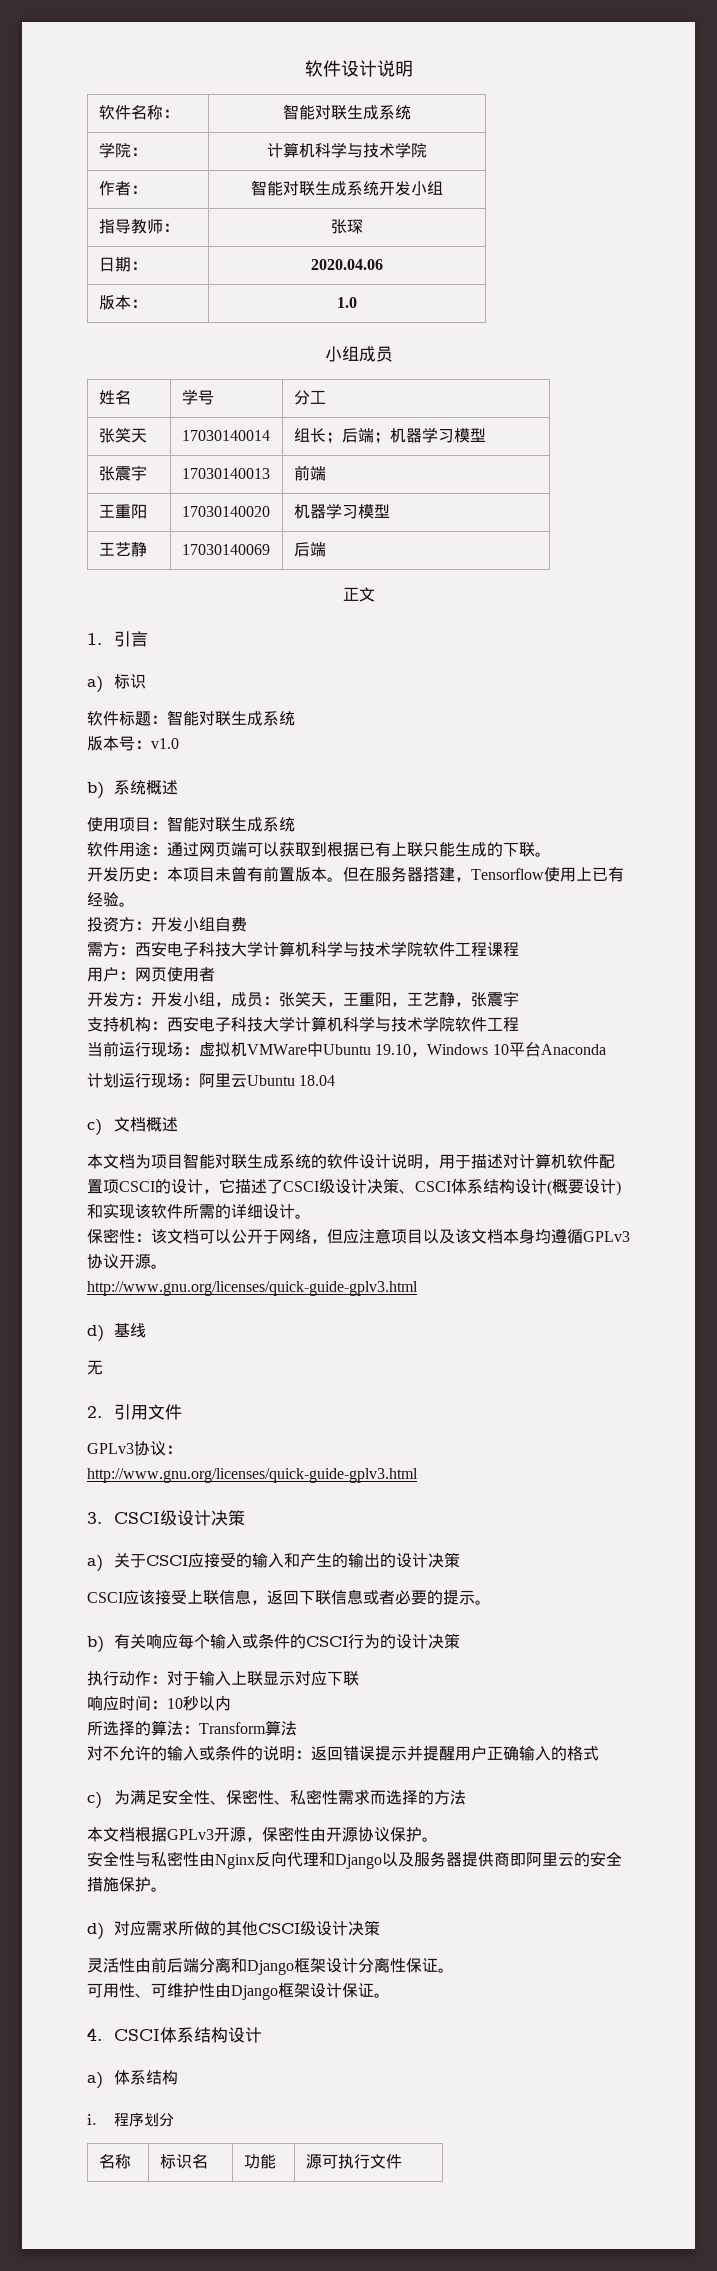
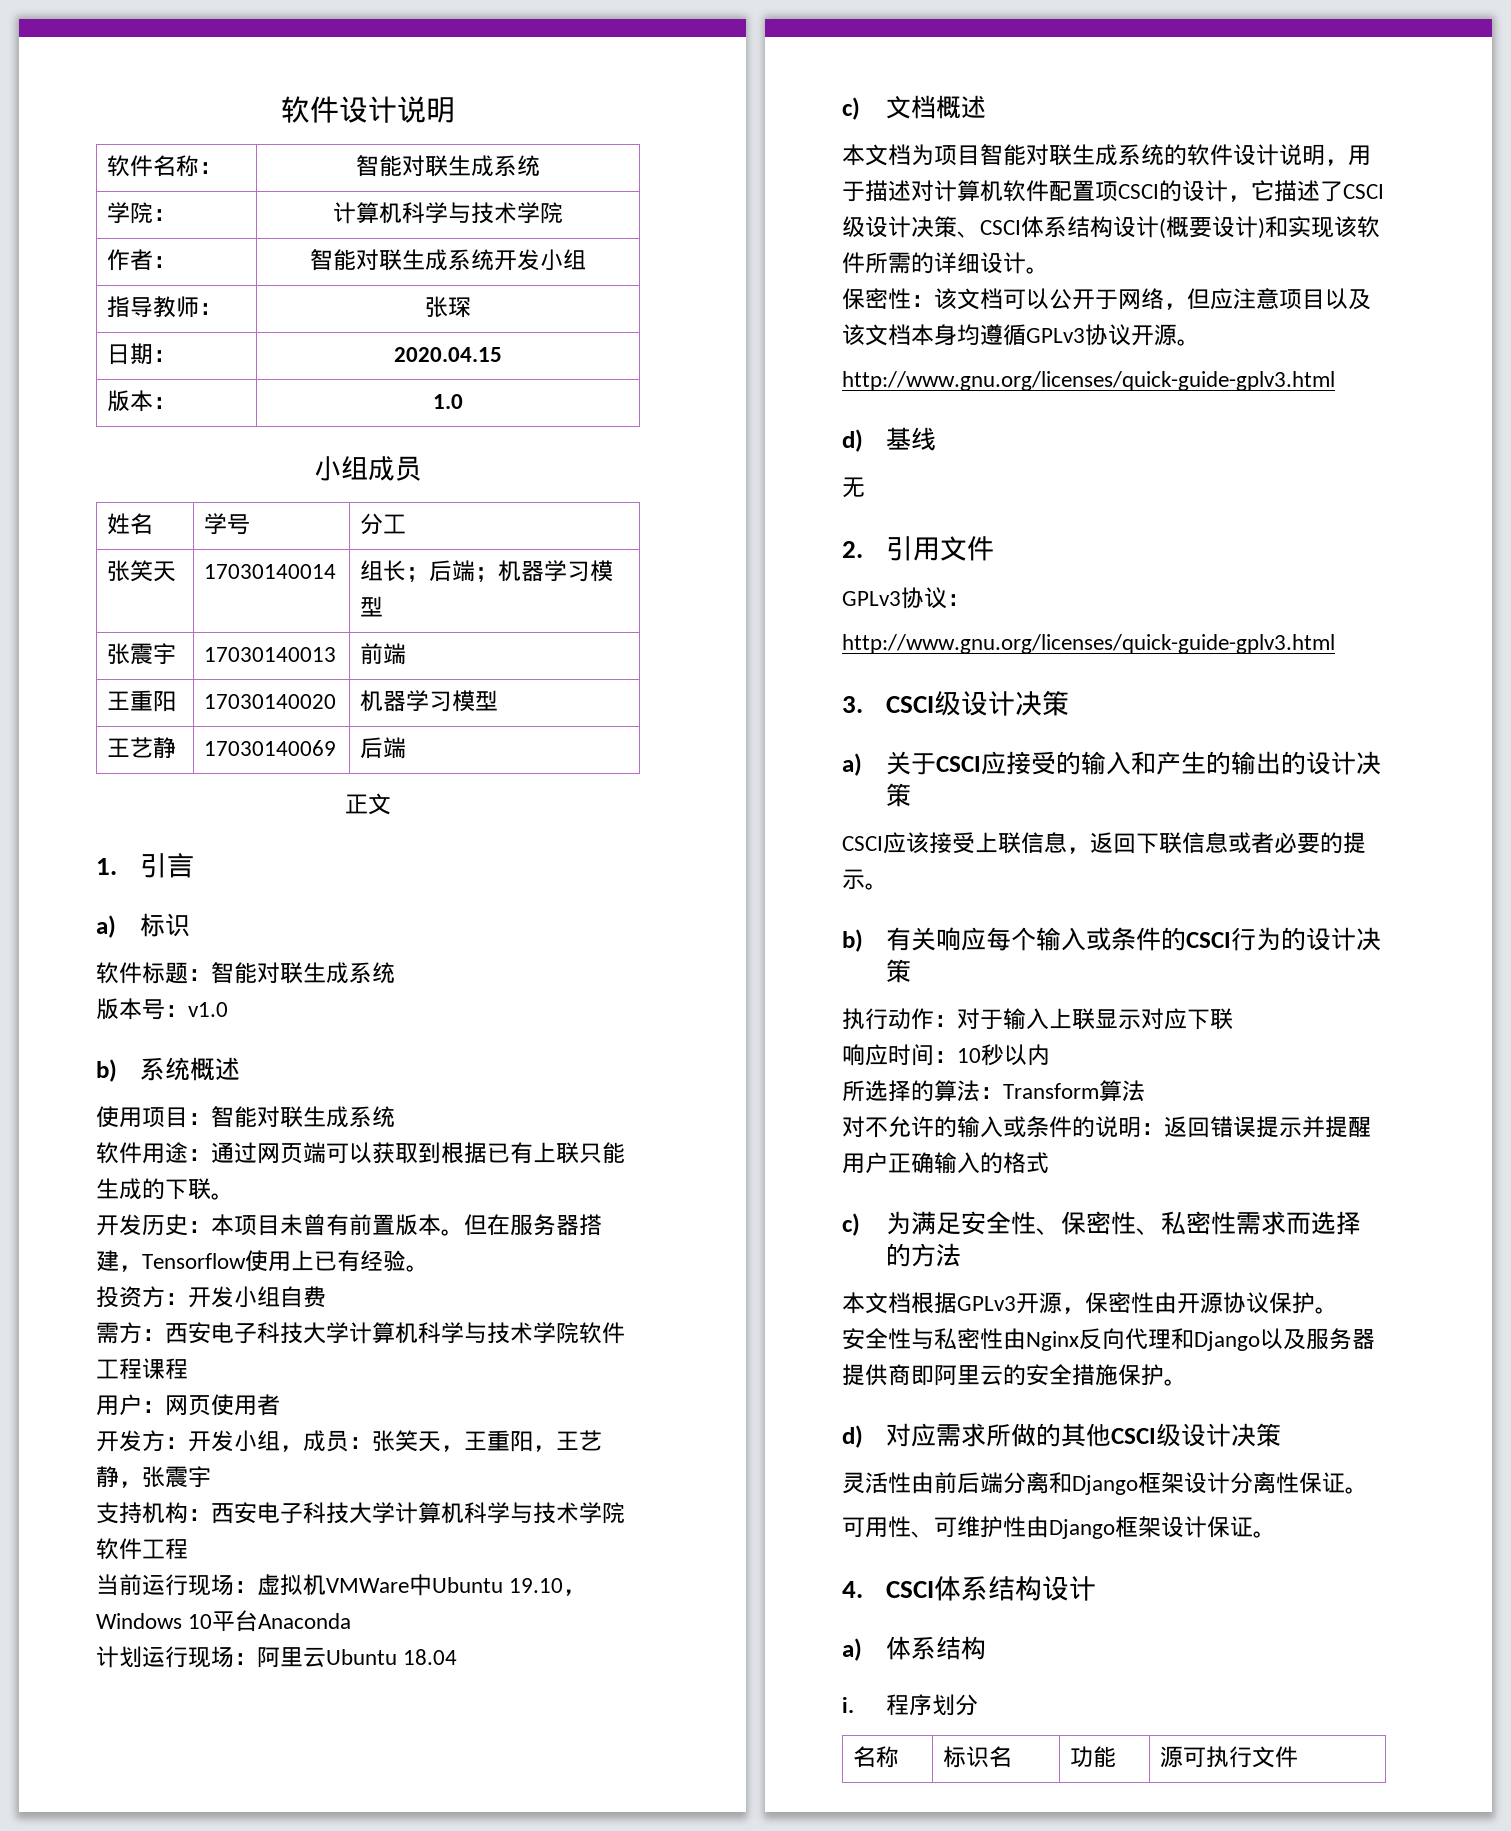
[311,259,383,270] 2020.04.06 -> [394,347,502,362] 2020.04.15

